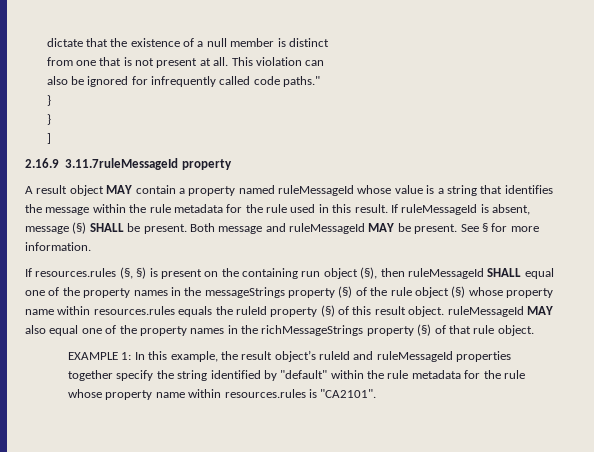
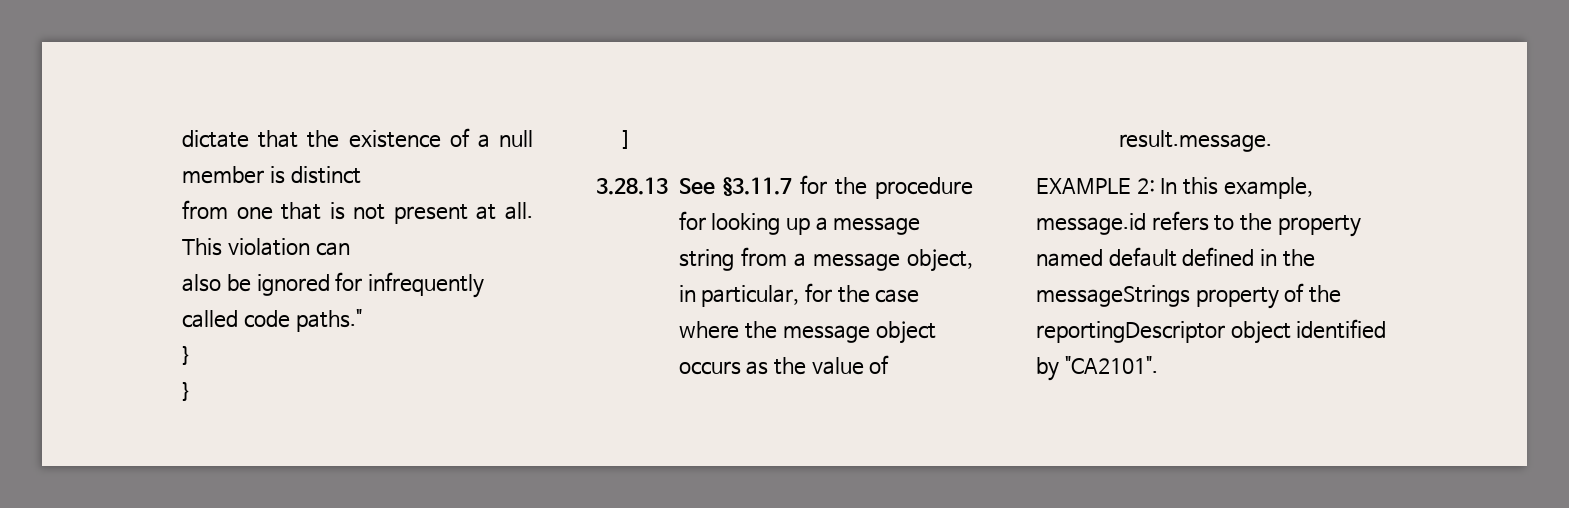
[25,158,232,170] [25,185,553,196] [25,204,530,215] [25,222,539,234] [25,242,91,251] [25,267,554,279] [25,287,168,298] 2.16.9 3.11.7ruleMessageId property // A result object MAY contain a property named ruleMessageId whose value is a string that identifies the message within the rule metadata for the rule used in this result. If ruleMessageId is absent, message (§) SHALL be present. Both message and ruleMessageId MAY be present. See § for more information. // If resources.rules (§, §) is present on the containing run object (§), then ruleMessageId SHALL equal one of the property names -> [596,175,974,199] [678,211,921,235] [678,247,973,272] [678,283,920,307] [678,321,936,344] [678,355,890,375] [1118,130,1273,152] [1036,177,1313,199] [1036,211,1361,237] [1036,247,1255,267] 3.28.13 See §3.11.7 for the procedure for looking up a message string from a message object, in particular, for the case where the message object occurs as the value of result.message. // EXAMPLE 2: In this example, message.id refers to the property named default defined
[338,286,553,298] [25,305,553,317] [25,324,534,336] [68,350,512,362] [68,370,525,381] [68,389,317,400] (§) of the rule object (§) whose property name within resources.rules equals the ruleId property (§) of this result object. ruleMessageId MAY also equal one of the property names in the richMessageStrings property (§) of that rule object. // EXAMPLE 1: In this example, the result object’s ruleId and ruleMessageId properties together specify the string identified by "default" within the rule metadata for the rule whose property name within resources.rules is -> [1284,283,1341,303] [1036,319,1387,344] [1036,357,1059,381] of the reportingDescriptor object identified by

